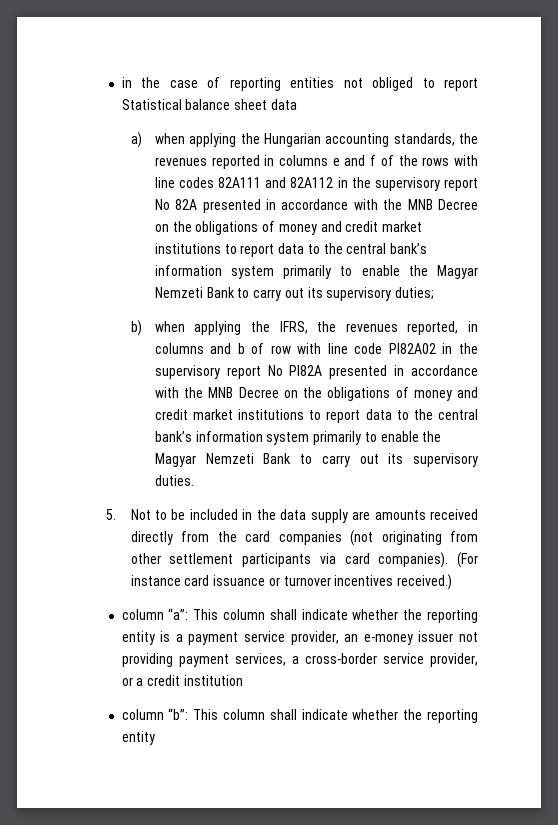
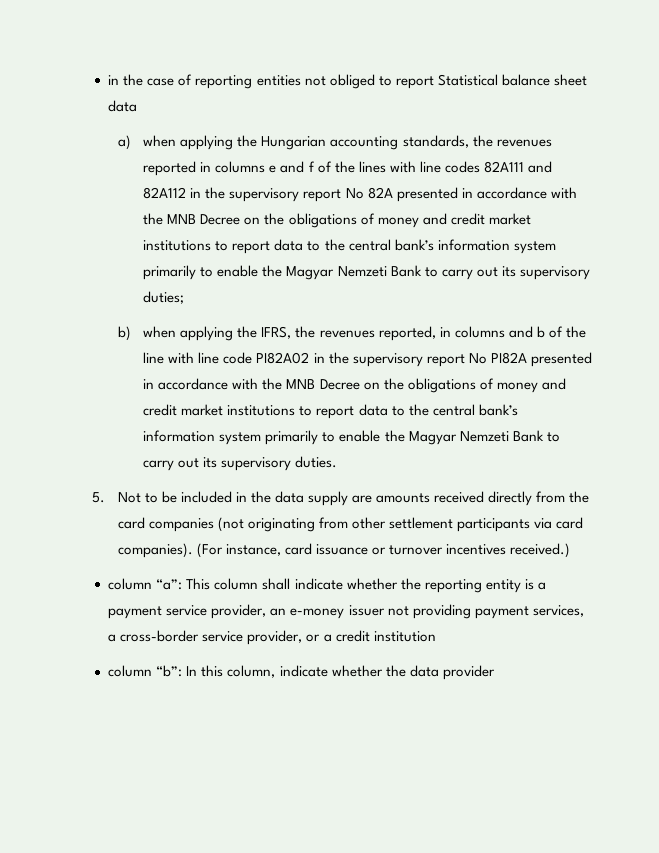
[422,157,450,166] rows -> [358,161,386,173] lines
[270,345,291,354] row -> [565,326,586,338] [143,352,165,364] the line
[130,575,181,586] instance -> [225,544,281,556] instance,
[193,709,478,723] [121,731,155,745] This column shall indicate whether the reporting entity -> [186,665,495,680] In this column, indicate whether the data provider

